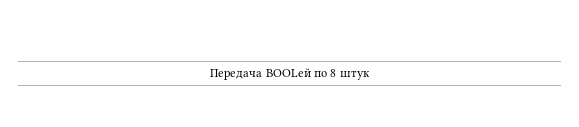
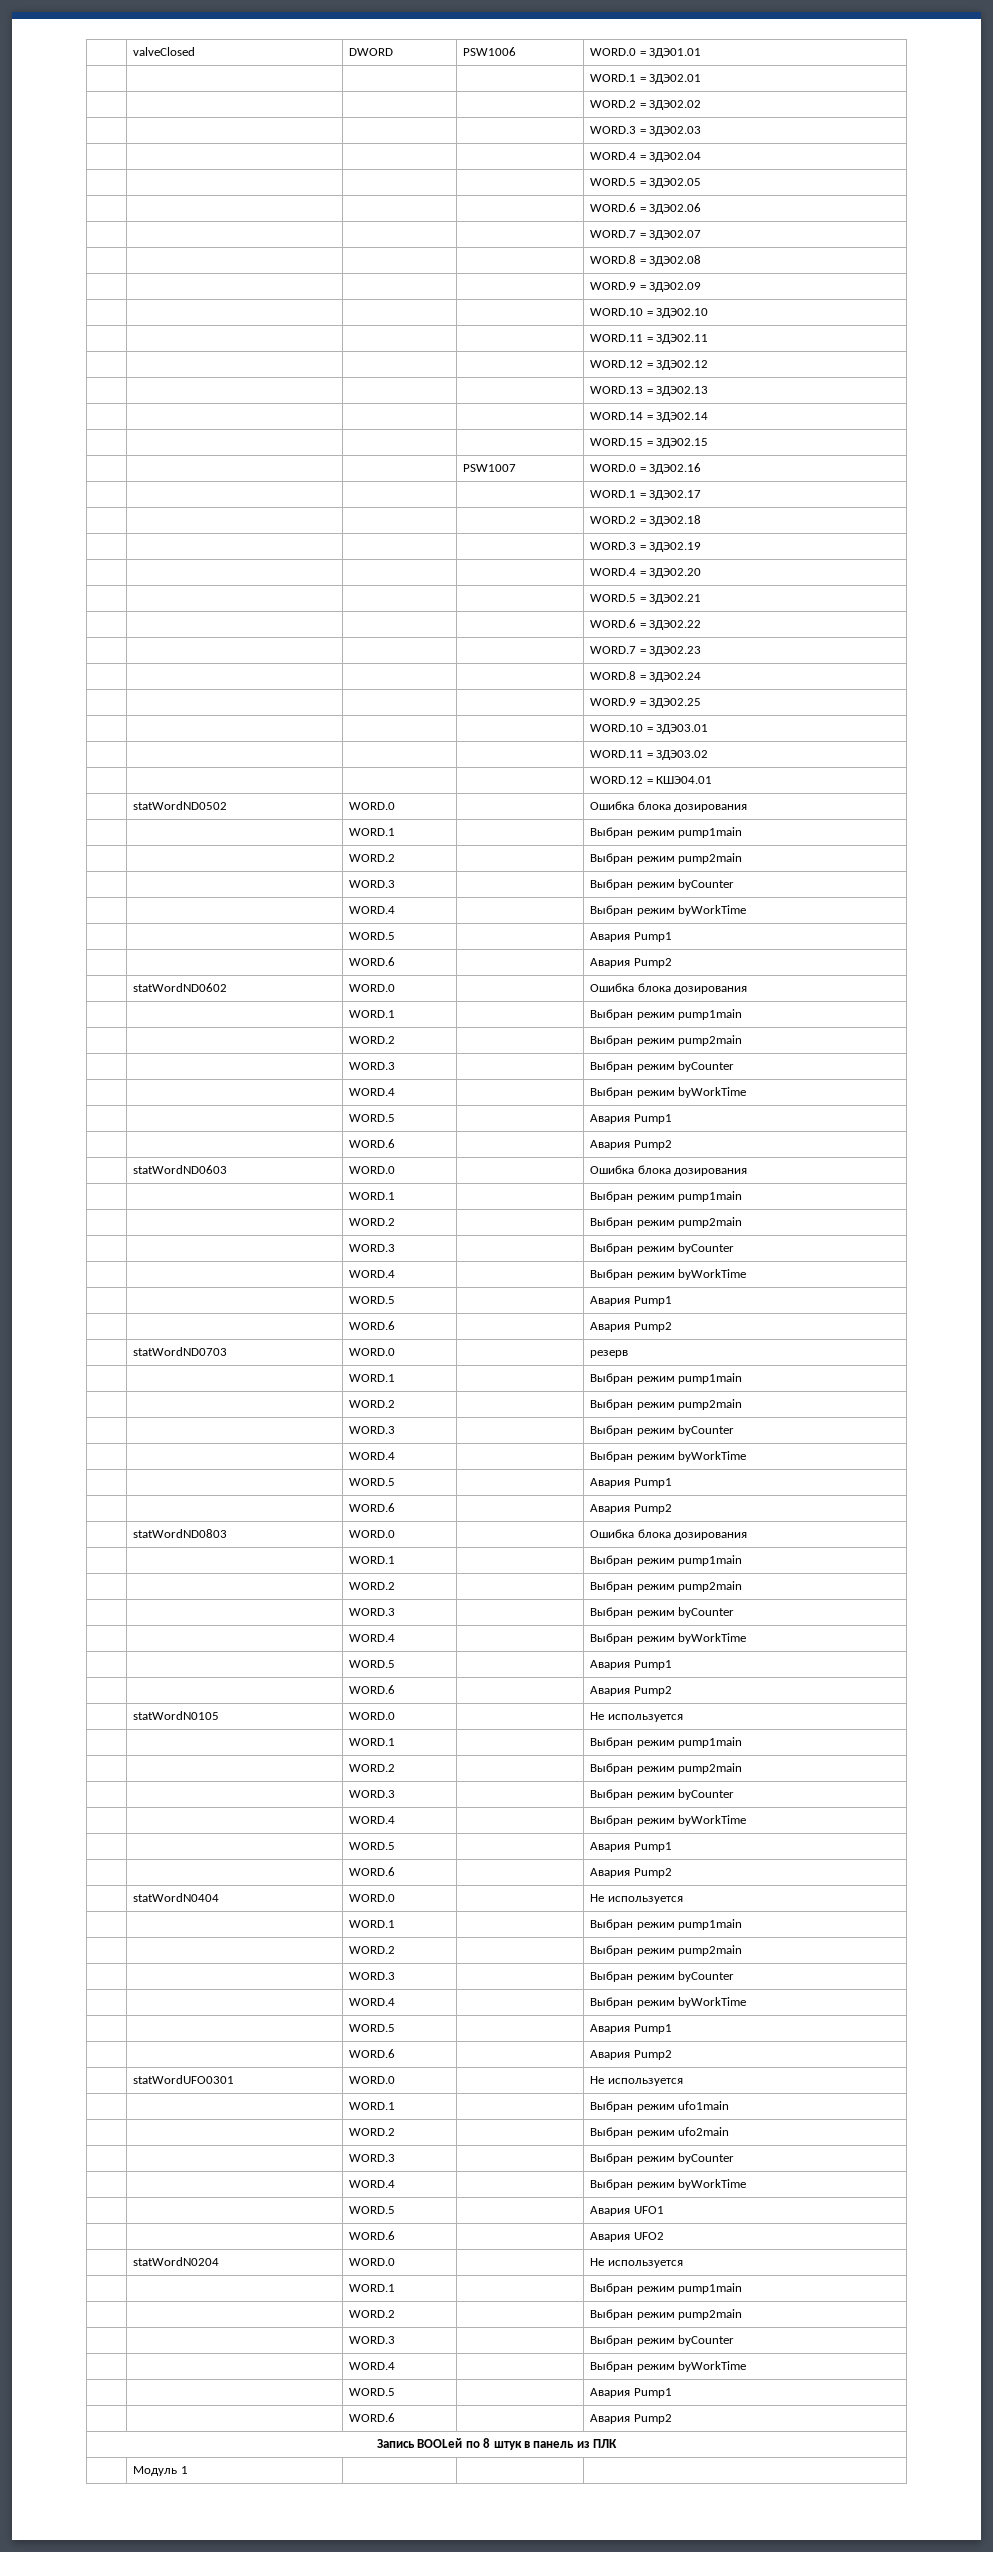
[210,68,370,80] Передача BOOLей по 8 штук -> [133,47,196,56] [349,48,394,56] [463,47,517,56] [590,48,702,58] [590,74,702,84] [590,100,702,110] [590,126,702,136] [590,152,702,162] [590,178,702,188] [590,203,702,214] [590,230,702,240] [590,255,702,266] [590,282,702,292] [590,308,709,318] [590,334,709,344] [590,360,709,370] [590,386,709,396] [590,412,709,422] [590,438,709,448] [463,464,517,472] [590,463,702,474] [590,490,702,500] [590,515,702,526] [590,542,702,552] [590,568,702,578] [590,594,702,604] [590,619,702,630] [590,646,702,656] [590,671,702,682] [590,698,702,708] [590,724,709,734] [590,750,709,760] [590,776,713,784] [133,801,228,810] [349,802,396,810] [590,801,748,812] [349,828,396,836] [590,827,743,838] [349,854,396,862] [590,853,743,864] [349,880,396,888] [590,879,735,890] [349,906,396,914] [590,905,747,916] [349,932,396,940] [590,932,672,942] [349,957,396,966] [590,958,672,968] [133,983,228,992] [349,984,396,992] [590,983,748,994] [349,1010,396,1018] [590,1009,743,1020] [349,1036,396,1044] [590,1035,743,1046] [349,1062,396,1070] [590,1061,735,1072] [349,1088,396,1096] [590,1087,747,1098] [349,1114,396,1122] [590,1114,672,1124] [349,1139,396,1148] [590,1140,672,1150] [133,1165,228,1174] [349,1166,396,1174] [590,1165,748,1176] [349,1192,396,1200] [590,1191,743,1202] [349,1218,396,1226] [590,1217,743,1228] [349,1244,396,1252] [590,1243,735,1254] [349,1270,396,1278] [590,1269,747,1280] [349,1296,396,1304] [590,1296,672,1306] [349,1321,396,1330] [590,1322,672,1332] [133,1347,228,1356] [349,1348,396,1356] [590,1350,629,1358] [349,1374,396,1382] [590,1373,743,1384] [349,1400,396,1408] [590,1399,743,1410] [349,1426,396,1434] [590,1425,735,1436] [349,1452,396,1460] [590,1451,747,1462] [349,1478,396,1486] [590,1478,672,1488] [349,1503,396,1512] [590,1504,672,1514] [133,1529,228,1538] [349,1530,396,1538] [590,1529,748,1540] [349,1556,396,1564] [590,1555,743,1566] [349,1582,396,1590] [590,1581,743,1592] [349,1608,396,1616] [590,1607,735,1618] [349,1634,396,1642] [590,1633,747,1644] [349,1660,396,1668] [590,1660,672,1670] [349,1685,396,1694] [590,1686,672,1696] [133,1711,220,1720] [349,1712,396,1720] [590,1712,683,1722] [349,1738,396,1746] [590,1737,743,1748] [349,1764,396,1772] [590,1763,743,1774] [349,1790,396,1798] [590,1789,735,1800] [349,1816,396,1824] [590,1815,747,1826] [349,1842,396,1850] [590,1842,672,1852] [349,1867,396,1876] [590,1868,672,1878] [133,1893,220,1902] [349,1894,396,1902] [590,1894,683,1904] [349,1920,396,1928] [590,1919,743,1930] [349,1946,396,1954] [590,1945,743,1956] [349,1972,396,1980] [590,1971,735,1982] [349,1998,396,2006] [590,1997,747,2008] [349,2024,396,2032] [590,2024,672,2034] [349,2049,396,2058] [590,2050,672,2060] [133,2075,235,2084] [349,2076,396,2084] [590,2076,683,2086] [349,2102,396,2110] [590,2101,730,2112] [349,2128,396,2136] [590,2127,730,2138] [349,2154,396,2162] [590,2153,735,2164] [349,2180,396,2188] [590,2179,747,2190] [349,2206,396,2214] [590,2206,664,2216] [349,2231,396,2240] [590,2232,664,2242] [133,2257,220,2266] [349,2258,396,2266] [590,2258,683,2268] [349,2284,396,2292] [590,2283,743,2294] [349,2310,396,2318] [590,2309,743,2320] [349,2336,396,2344] [590,2335,735,2346] [349,2362,396,2370] [590,2361,747,2372] [349,2388,396,2396] [590,2388,672,2398] [349,2413,396,2422] [590,2414,672,2424] [377,2438,617,2450] [133,2466,188,2476] | valveClosed | DWORD | PSW1006 | WORD.0 = ЗДЭ01.01 // | | | | WORD.1 = ЗДЭ02.01 // | | | | WORD.2 = ЗДЭ02.02 // | | | | WORD.3 = ЗДЭ02.03 // | | | | WORD.4 = ЗДЭ02.04 // | | | | WORD.5 = ЗДЭ02.05 // | | | | WORD.6 = ЗДЭ02.06 // | | | | WORD.7 = ЗДЭ02.07 // | | | | WORD.8 = ЗДЭ02.08 // | | | | WORD.9 = ЗДЭ02.09 // | | | | WORD.10 = ЗДЭ02.10 // | | | | WORD.11 = ЗДЭ02.11 // | | | | WORD.12 = ЗДЭ02.12 // | | | | WORD.13 = ЗДЭ02.13 // | | | | WORD.14 = ЗДЭ02.14 // | | | | WORD.15 = ЗДЭ02.15 // | | | PSW1007 | WORD.0 = ЗДЭ02.16 // | | | | WORD.1 = ЗДЭ02.17 // | | | | WORD.2 = ЗДЭ02.18 // | | | | WORD.3 = ЗДЭ02.19 // | | | | WORD.4 = ЗДЭ02.20 // | | | | WORD.5 = ЗДЭ02.21 // | | | | WORD.6 = ЗДЭ02.22 // | | | | WORD.7 = ЗДЭ02.23 // | | | | WORD.8 = ЗДЭ02.24 // | | | | WORD.9 = ЗДЭ02.25 // | | | | WORD.10 = ЗДЭ03.01 // | | | | WORD.11 = ЗДЭ03.02 // | | | | WORD.12 = КШЭ04.01 // | statWordND0502 | WORD.0 | | Ошибка блока дозирования // | | WORD.1 | | Выбран режим pump1main // | | WORD.2 | | Выбран режим pump2main // | | WORD.3 | | Выбран режим byCounter // | | WORD.4 | | Выбран режим byWorkTime // | | WORD.5 | | Авария Pump1 // | | WORD.6 | | Авария Pump2 // | statWordND0602 | WORD.0 | | Ошибка блока дозирования // | | WORD.1 | | Выбран режим pump1main // | | WORD.2 | | Выбран режим pump2main // | | WORD.3 | | Выбран режим byCounter // | | WORD.4 | | Выбран режим byWorkTime // | | WORD.5 | | Авария Pump1 // | | WORD.6 | | Авария Pump2 // | statWordND0603 | WORD.0 | | Ошибка блока дозирования // | | WORD.1 | | Выбран режим pump1main // | | WORD.2 | | Выбран режим pump2main // | | WORD.3 | | Выбран режим byCounter // | | WORD.4 | | Выбран режим byWorkTime // | | WORD.5 | | Авария Pump1 // | | WORD.6 | | Авария Pump2 // | statWordND0703 | WORD.0 | | резерв // | | WORD.1 | | Выбран режим pump1main // | | WORD.2 | | Выбран режим pump2main // | | WORD.3 | | Выбран режим byCounter // | | WORD.4 | | Выбран режим byWorkTime // | | WORD.5 | | Авария Pump1 // | | WORD.6 | | Авария Pump2 // | statWordND0803 | WORD.0 | | Ошибка блока дозирования // | | WORD.1 | | Выбран режим pump1main // | | WORD.2 | | Выбран режим pump2main // | | WORD.3 | | Выбран режим byCounter // | | WORD.4 | | Выбран режим byWorkTime // | | WORD.5 | | Авария Pump1 // | | WORD.6 | | Авария Pump2 // | statWordN0105 | WORD.0 | | Не используется // | | WORD.1 | | Выбран режим pump1main // | | WORD.2 | | Выбран режим pump2main // | | WORD.3 | | Выбран режим byCounter // | | WORD.4 | | Выбран режим byWorkTime // | | WORD.5 | | Авария Pump1 // | | WORD.6 | | Авария Pump2 // | statWordN0404 | WORD.0 | | Не используется // | | WORD.1 | | Выбран режим pump1main // | | WORD.2 | | Выбран режим pump2main // | | WORD.3 | | Выбран режим byCounter // | | WORD.4 | | Выбран режим byWorkTime // | | WORD.5 | | Авария Pump1 // | | WORD.6 | | Авария Pump2 // | statWordUFO0301 | WORD.0 | | Не используется // | | WORD.1 | | Выбран режим ufo1main // | | WORD.2 | | Выбран режим ufo2main // | | WORD.3 | | Выбран режим byCounter // | | WORD.4 | | Выбран режим byWorkTime // | | WORD.5 | | Авария UFO1 // | | WORD.6 | | Авария UFO2 // | statWordN0204 | WORD.0 | | Не используется // | | WORD.1 | | Выбран режим pump1main // | | WORD.2 | | Выбран режим pump2main // | | WORD.3 | | Выбран режим byCounter // | | WORD.4 | | Выбран режим byWorkTime // | | WORD.5 | | Авария Pump1 // | | WORD.6 | | Авария Pump2 // Запись BOOLей по 8 штук в панель из ПЛК // | Модуль 1 | | |

